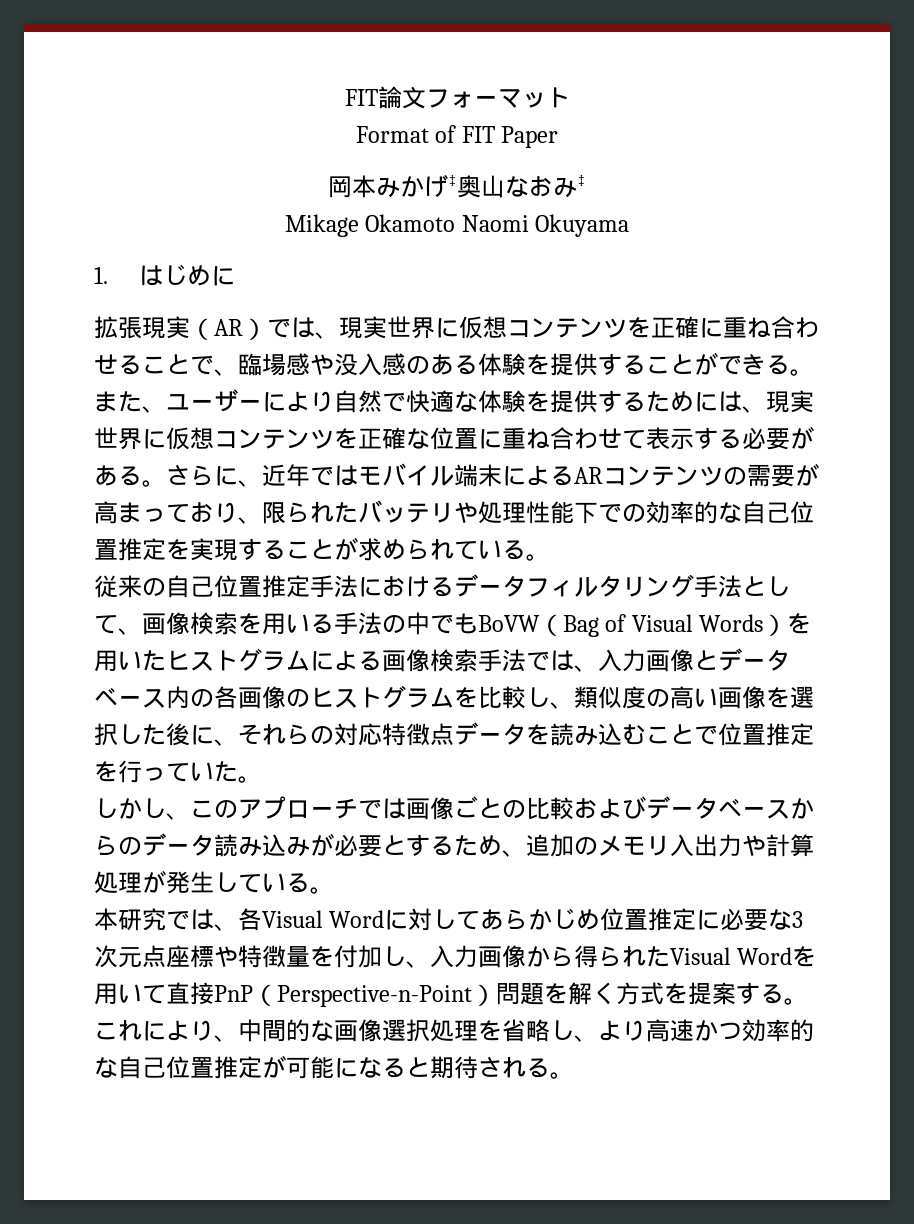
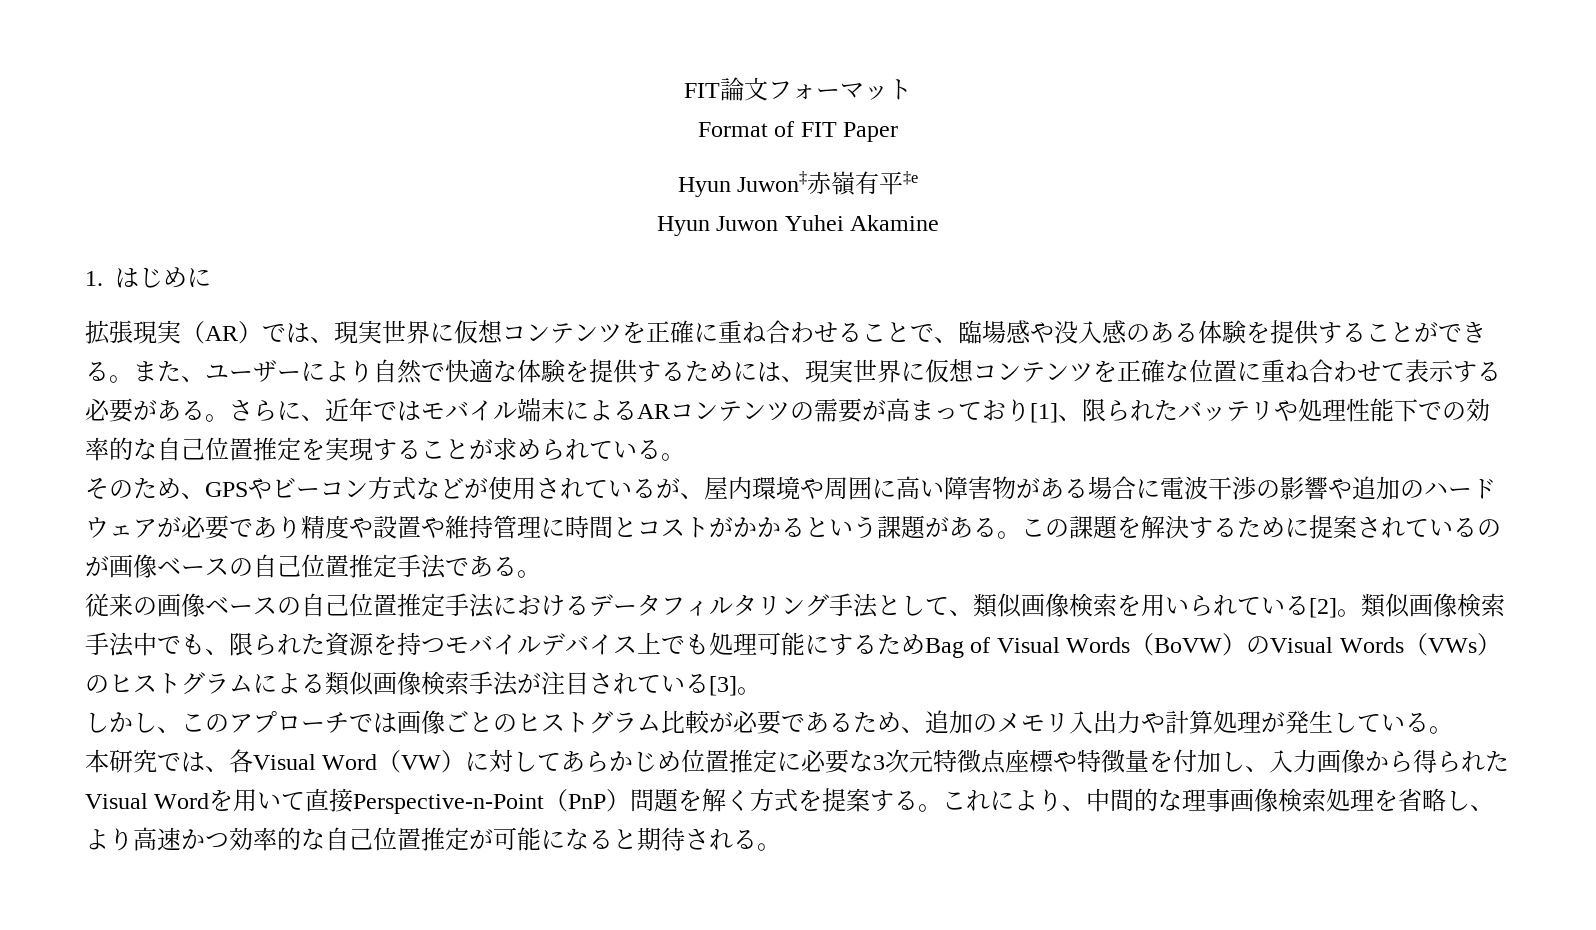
[328,174,586,198] [284,214,630,237] 岡本みかげ‡奥山なおみ‡ // Mikage Okamoto Naomi Okuyama -> [677,171,919,197] [656,215,940,236] Hyun Juwon‡赤嶺有平‡e // Hyun Juwon Yuhei Akamine
(238, 512) none -> [1030,403,1058,423] [1]
(550, 557) none -> [85,476,1496,500] [85,515,1501,540] [85,554,541,579] // そのため、GPSやビーコン方式などが使用されているが、屋内環境や周囲に高い障害物がある場合に電波干渉の影響や追加のハードウェアが必要であり精度や設置や維持管理に時間とコストがかかるという課題がある。この課題を解決するために提案されているのが画像ベースの自己位置推定手法である。
(166, 587) none -> [157,593,301,617] 画像ベースの
(142, 631) none -> [973,593,1022,618] 類似
[310,612,812,637] [94,650,166,672] る手法の中でもBoVW（Bag of Visual Words）を用いた -> [1189,593,1505,618] [85,632,1501,658] [85,675,109,693] られている[2]。類似画像検索手法中でも、限られた資源を持つモバイルデバイス上でも処理可能にするためBag of Visual Words（BoVW）のVisual Words（VWs）の
[382,648,790,672] [94,685,814,709] [94,722,814,746] [94,760,238,783] 画像検索手法では、入力画像とデータベース内の各画像のヒストグラムを比較し、類似度の高い画像を選択した後に、それらの対応特徴点データを読み込むことで位置推定を行っていた -> [325,671,737,696] 類似画像検索手法が注目されている[3]
[526,796,814,820] [94,833,430,857] 比較およびデータベースからのデータ読み込みが必要とす -> [517,710,829,735] ヒストグラム比較が必要であ
(385, 919) none -> [377,750,466,773] （VW）
(142, 957) none -> [933,749,982,773] 特徴
[214,984,472,1007] PnP（Perspective-n-Point -> [353,789,607,814] Perspective-n-Point（PnP
[334,1019,430,1042] 画像選択 -> [1182,788,1327,812] 理事画像検索

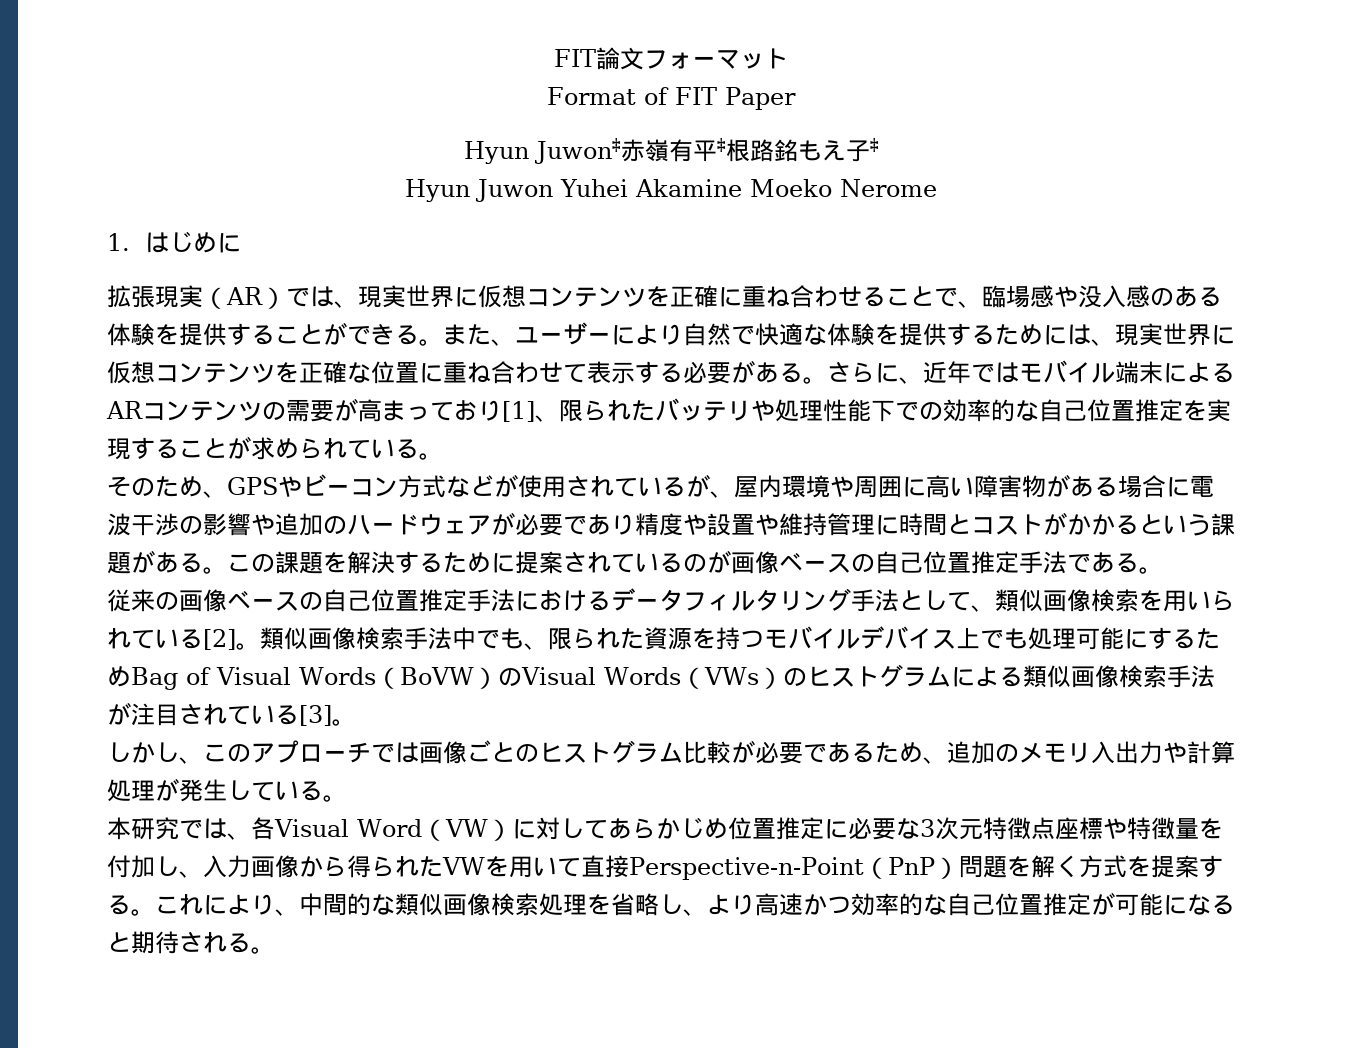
[903,171,919,185] ‡e -> [716,138,879,162] ‡根路銘もえ子‡
(940, 223) none -> [750,179,938,197] Moeko Nerome
[85,793,210,809] Visual Word -> [442,857,485,875] VW
[1182,788,1231,812] 理事 -> [395,893,443,916] 類似

